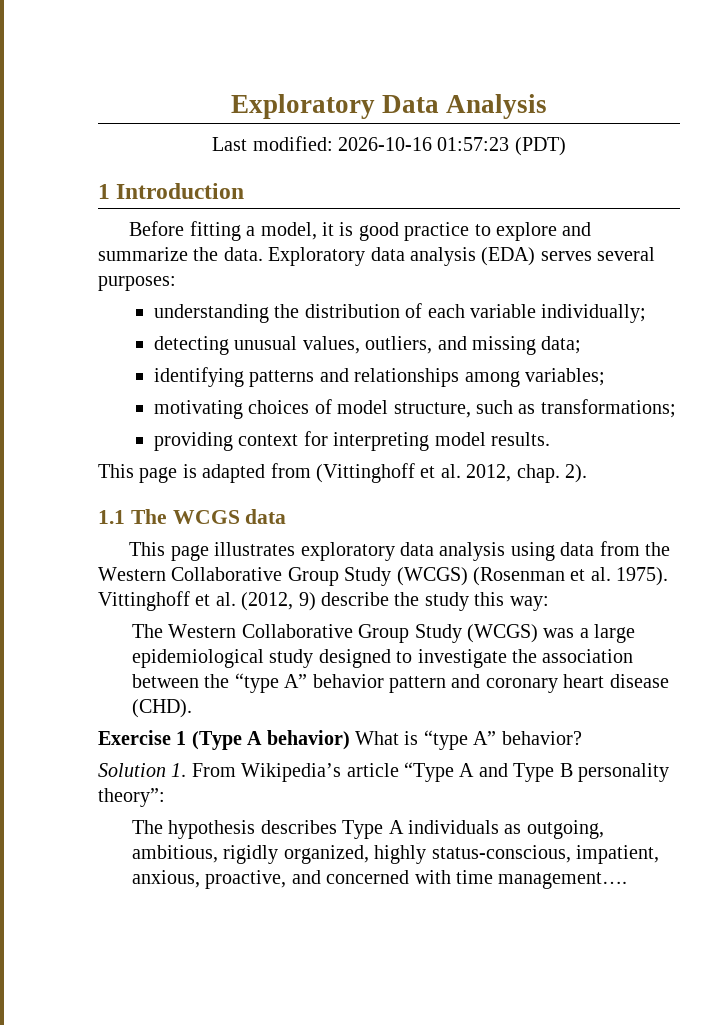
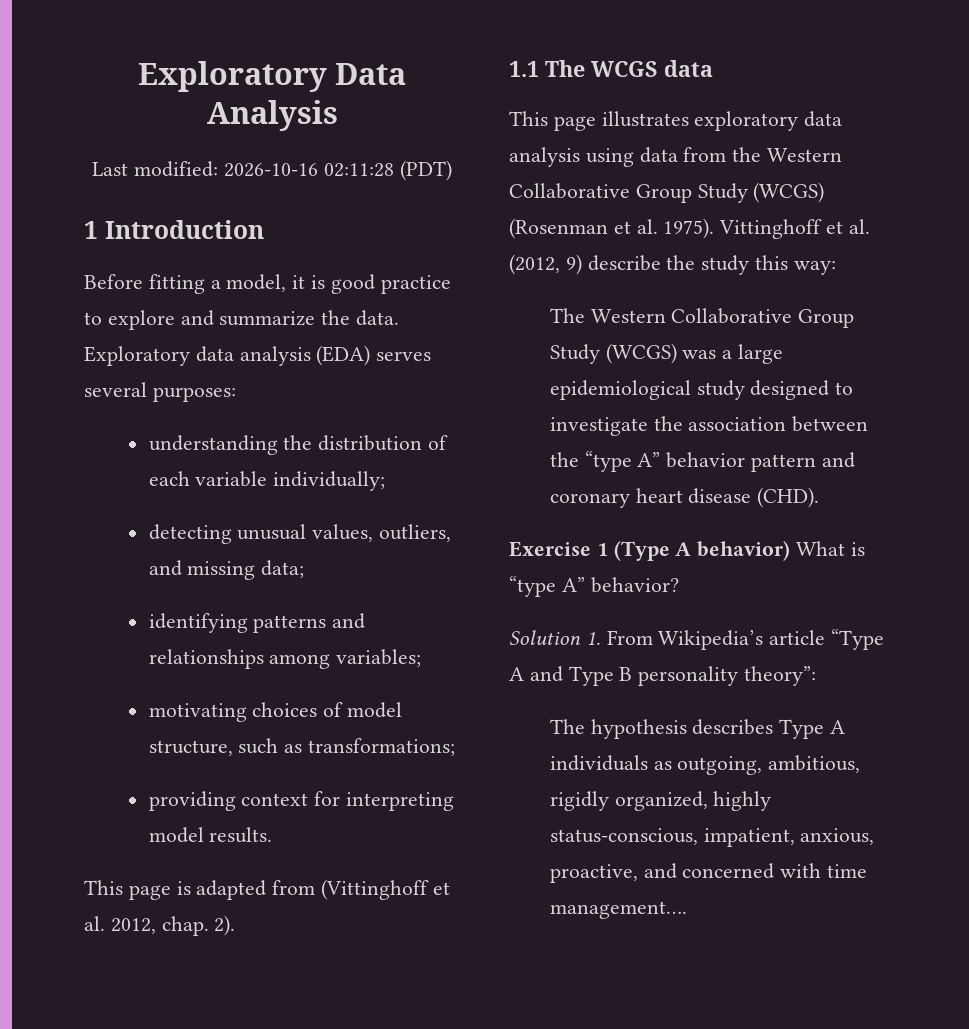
[437,137,510,151] 01:57:23 -> [323,163,394,177] 02:11:28

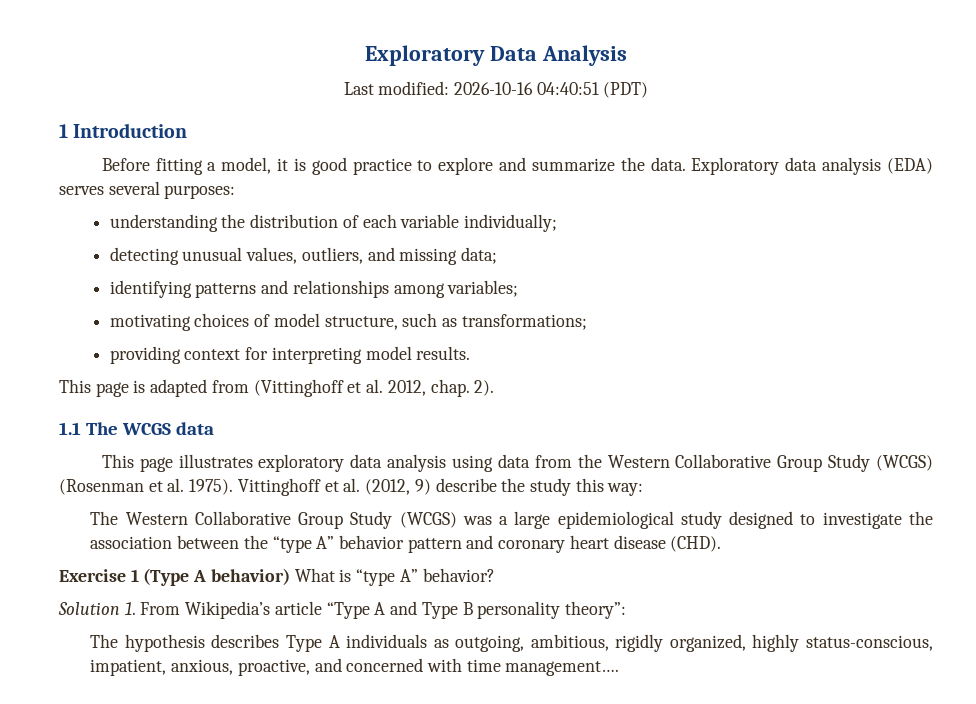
[323,163,394,177] 02:11:28 -> [536,82,599,95] 04:40:51

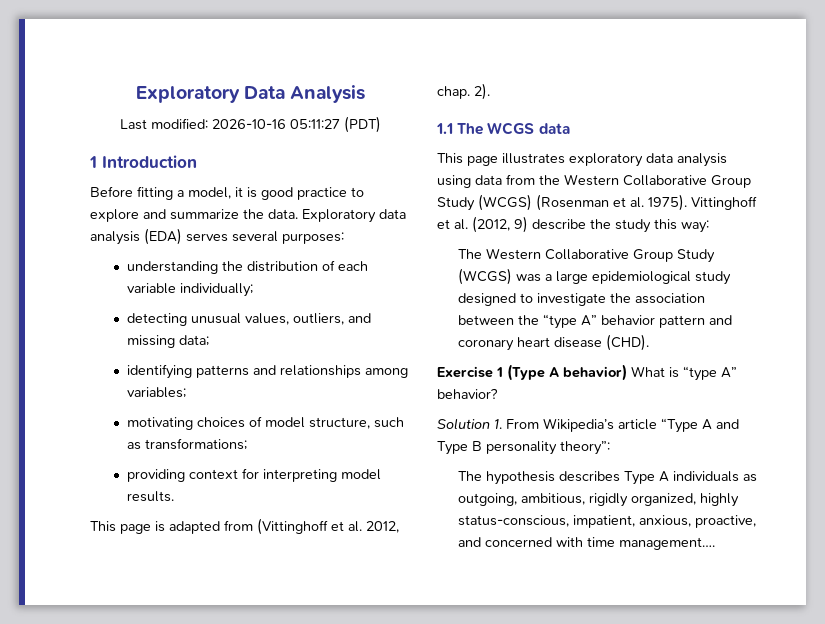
[536,82,599,95] 04:40:51 -> [290,119,340,129] 05:11:27

